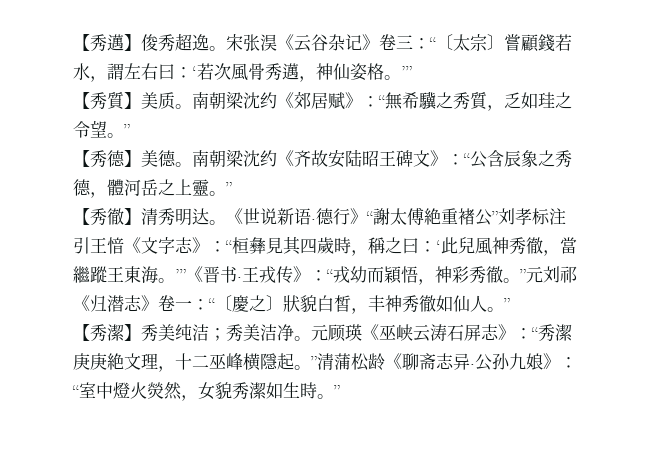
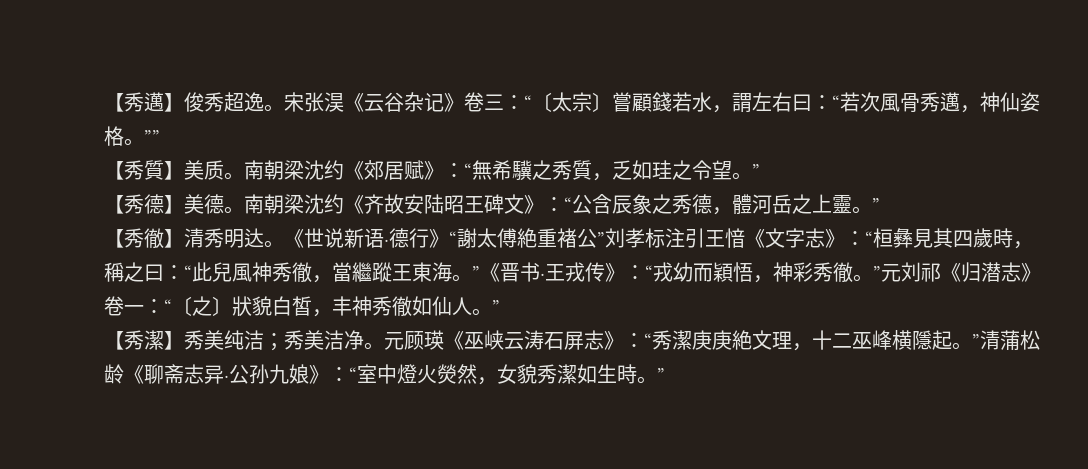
[192,66,197,78] ‘ -> [832,95,840,110] “
[401,66,412,78] ’” -> [144,130,160,144] ””
[436,240,441,252] ‘ -> [184,265,192,280] “
[175,269,186,281] ’” -> [472,266,480,280] ”
[232,295,249,312] 慶 -> (192, 306) none

